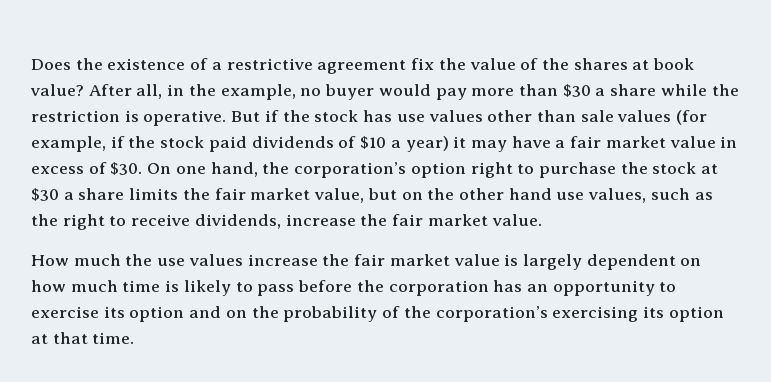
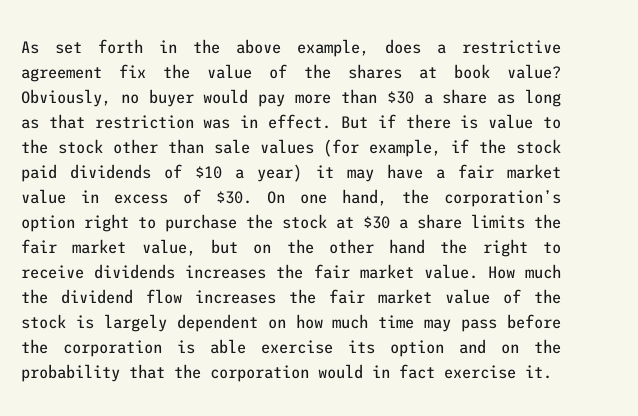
[31,58,209,70] Does the existence of -> [21,39,421,57] As set forth in the above example, does
[88,84,296,100] After all, in the example, -> [21,89,111,107] Obviously,
[660,84,739,96] [31,110,483,126] while the restriction is operative. But if the stock has use values -> [497,89,561,107] [21,114,561,129] [21,139,103,154] as long as that restriction was in effect. But if there is value to the stock
[556,188,713,203] use values, such as -> (426, 246) none
[194,214,356,229] dividends, increase -> [94,264,267,279] dividends increases
(542, 220) // -> (478, 271) none
[157,254,318,266] use values increase -> [61,289,276,304] dividend flow increases
(500, 260) none -> [503,289,561,304] [21,314,66,329] of the stock
[165,280,253,296] is likely to -> [424,319,452,332] may
[493,280,677,296] has an opportunity to -> [177,339,246,354] is able
[382,306,724,322] [31,332,135,344] of the corporation’s exercising its option at that time. -> [129,364,552,382] that the corporation would in fact exercise it.

